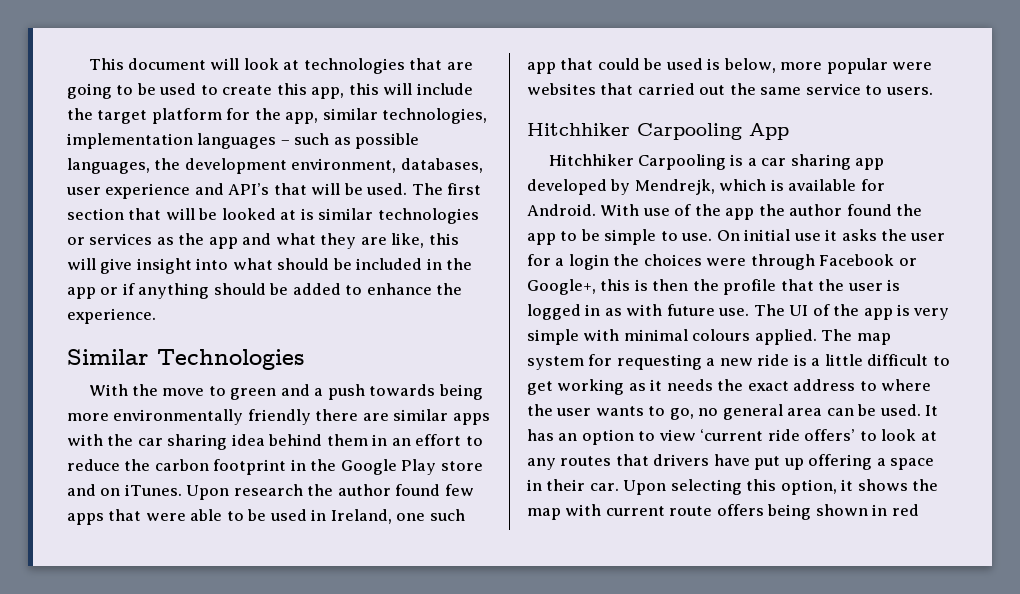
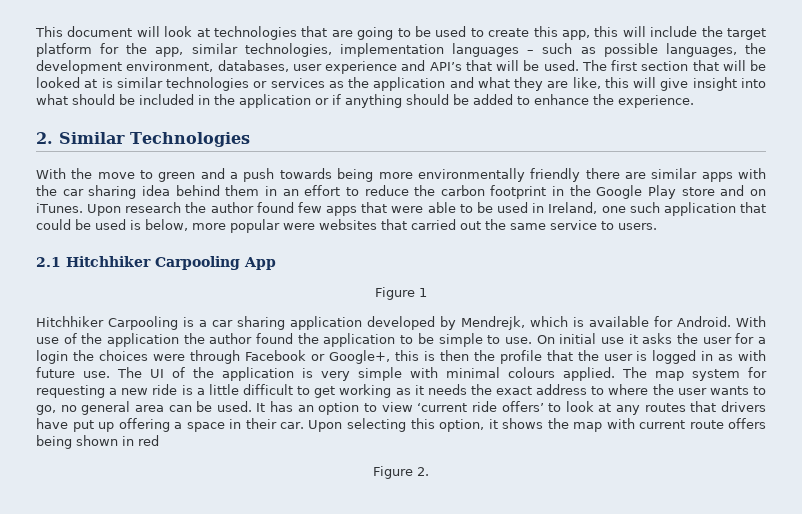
[208,237,238,249] app -> [373,77,446,91] application
[67,287,96,299] app -> [239,94,311,108] application
(156, 316) none -> [36,132,53,144] 2.
[527,62,556,74] app -> [663,202,736,216] application
(933, 91) none -> [36,257,61,267] 2.1
(789, 131) none -> [375,287,427,300] // Figure 1
[855,158,885,170] app -> [290,316,362,330] application
[725,208,755,220] app -> [107,333,180,347] application
[527,233,556,245] app -> [323,333,396,347] application
[863,308,893,320] app -> [222,367,294,381] application
(919, 510) none -> [373,466,429,479] // Figure 2.

